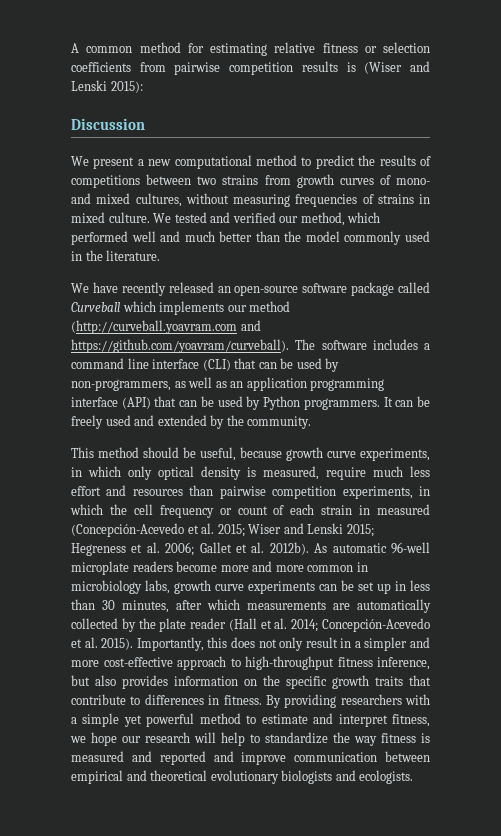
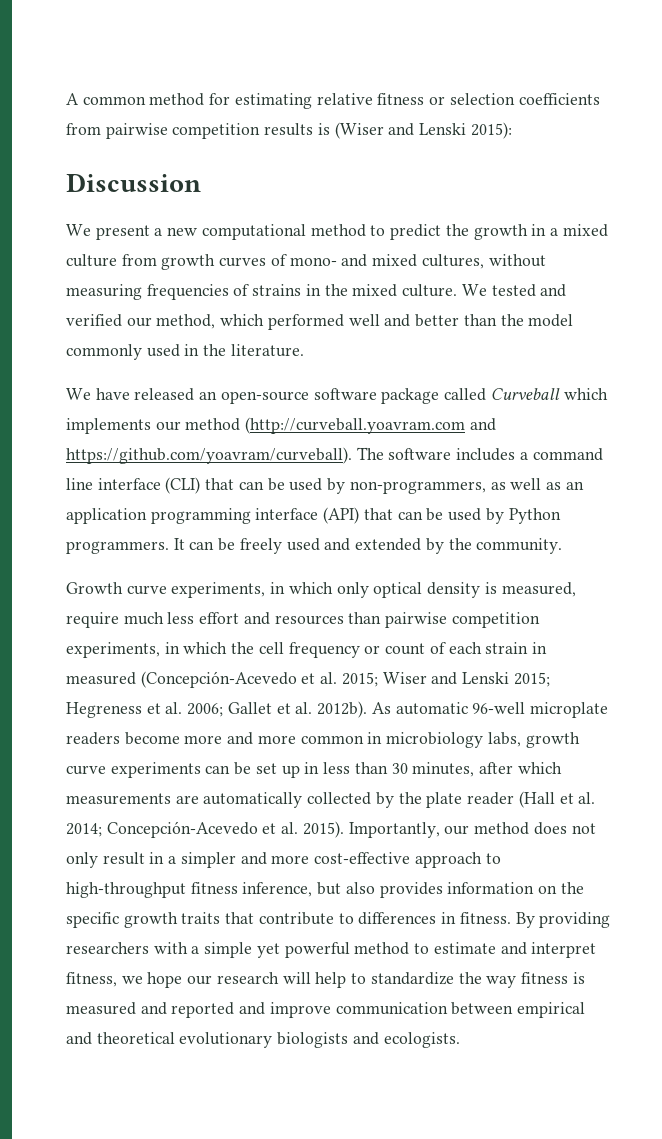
[379,155,431,166] [71,174,259,188] results of competitions between two strains -> [473,224,608,240] [66,254,117,267] growth in a mixed culture
(430, 199) none -> [324,284,348,296] the
[184,231,215,242] much -> (411, 320) none
[121,282,166,296] recently -> (130, 394) none
[71,447,323,461] This method should be useful, because growth -> [66,582,123,594] Growth
[207,637,228,648] this -> [444,822,530,835] our method

